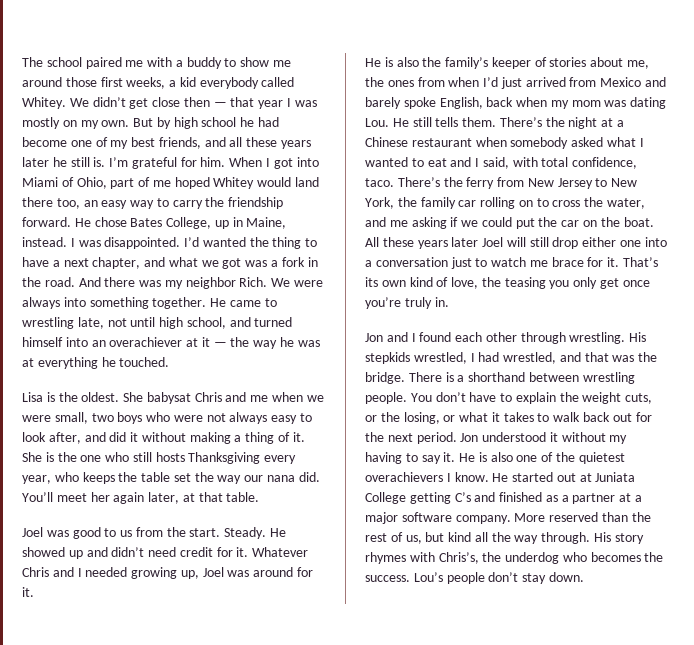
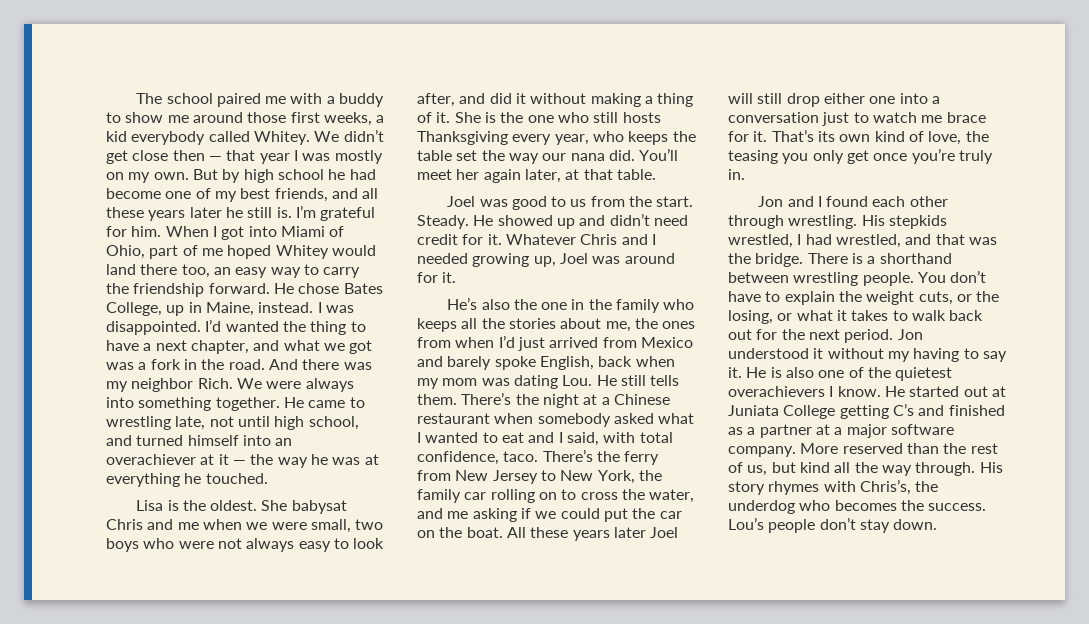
[365,57,547,69] He is also the family’s keeper of -> [447,297,695,313] [417,318,505,332] He’s also the one in the family who keeps all the

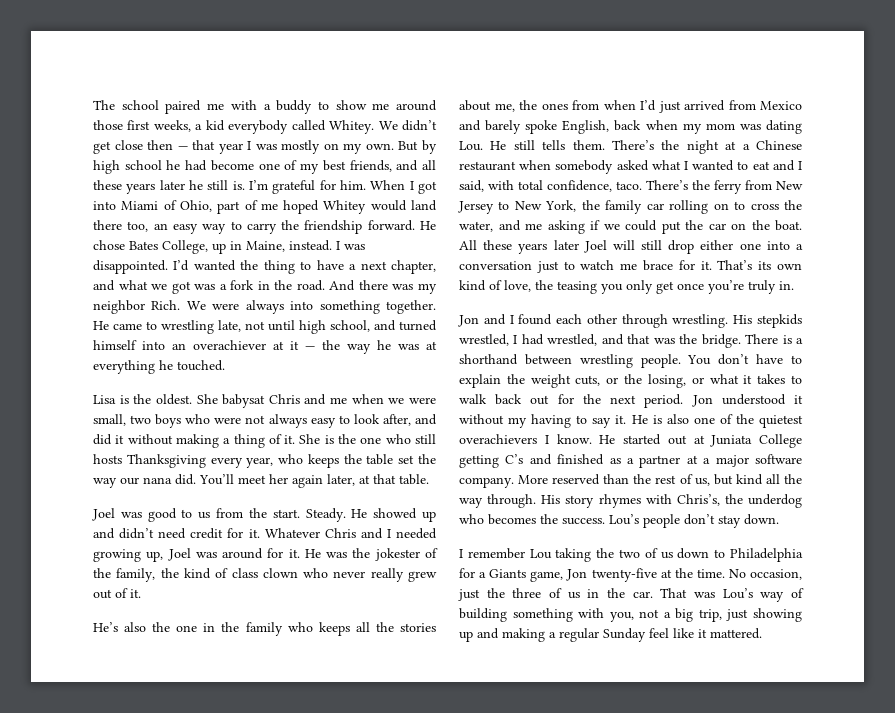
(457, 277) none -> [304,548,438,561] [93,568,438,582] [93,588,141,599] He was the jokester of the family, the kind of class clown who never really grew out of it.
(938, 524) none -> [459,548,803,562] [459,568,802,582] [458,588,804,602] [459,608,802,622] [459,628,762,642] // I remember Lou taking the two of us down to Philadelphia for a Giants game, Jon twenty-five at the time. No occasion, just the three of us in the car. That was Lou’s way of building something with you, not a big trip, just showing up and making a regular Sunday feel like it mattered.

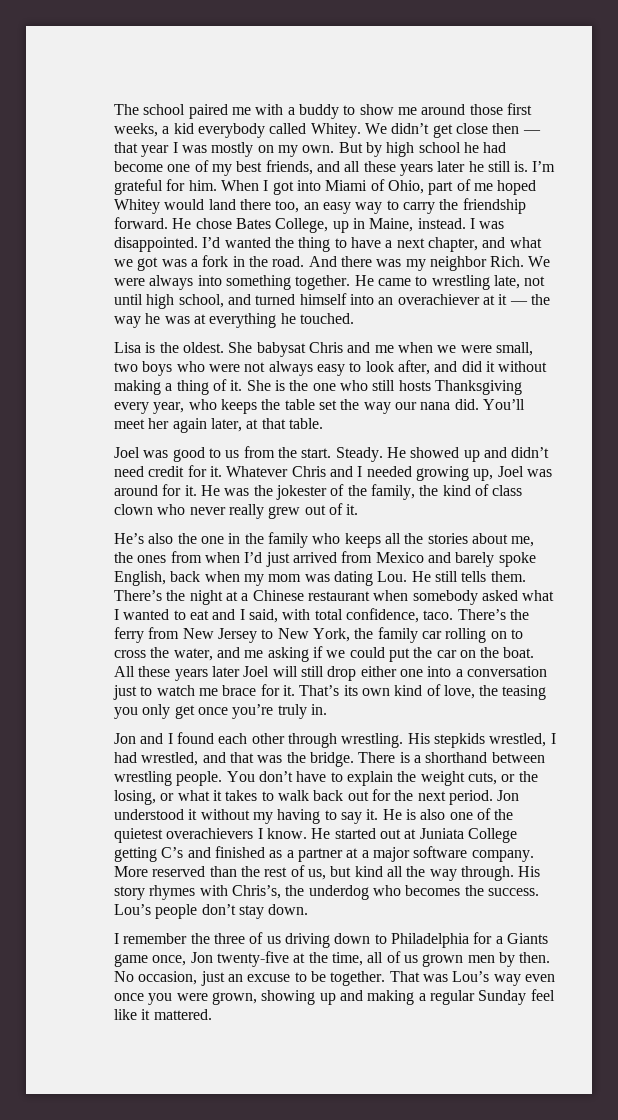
[529,548,673,562] Lou taking the two of us -> [190,932,330,948] the three of us driving
[530,571,564,582] game, -> [114,954,187,967] game once,
[696,569,802,580] [458,588,804,602] [459,608,749,622] time. No occasion, just the three of us in the car. That was Lou’s way of building something with you, not a big trip, just -> [331,951,551,967] [114,971,555,986] [114,992,257,1005] time, all of us grown men by then. No occasion, just an excuse to be together. That was Lou’s way even once you were grown,

